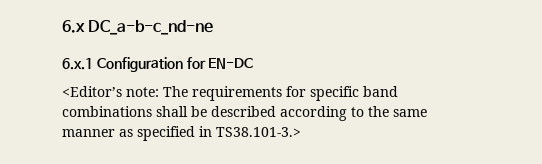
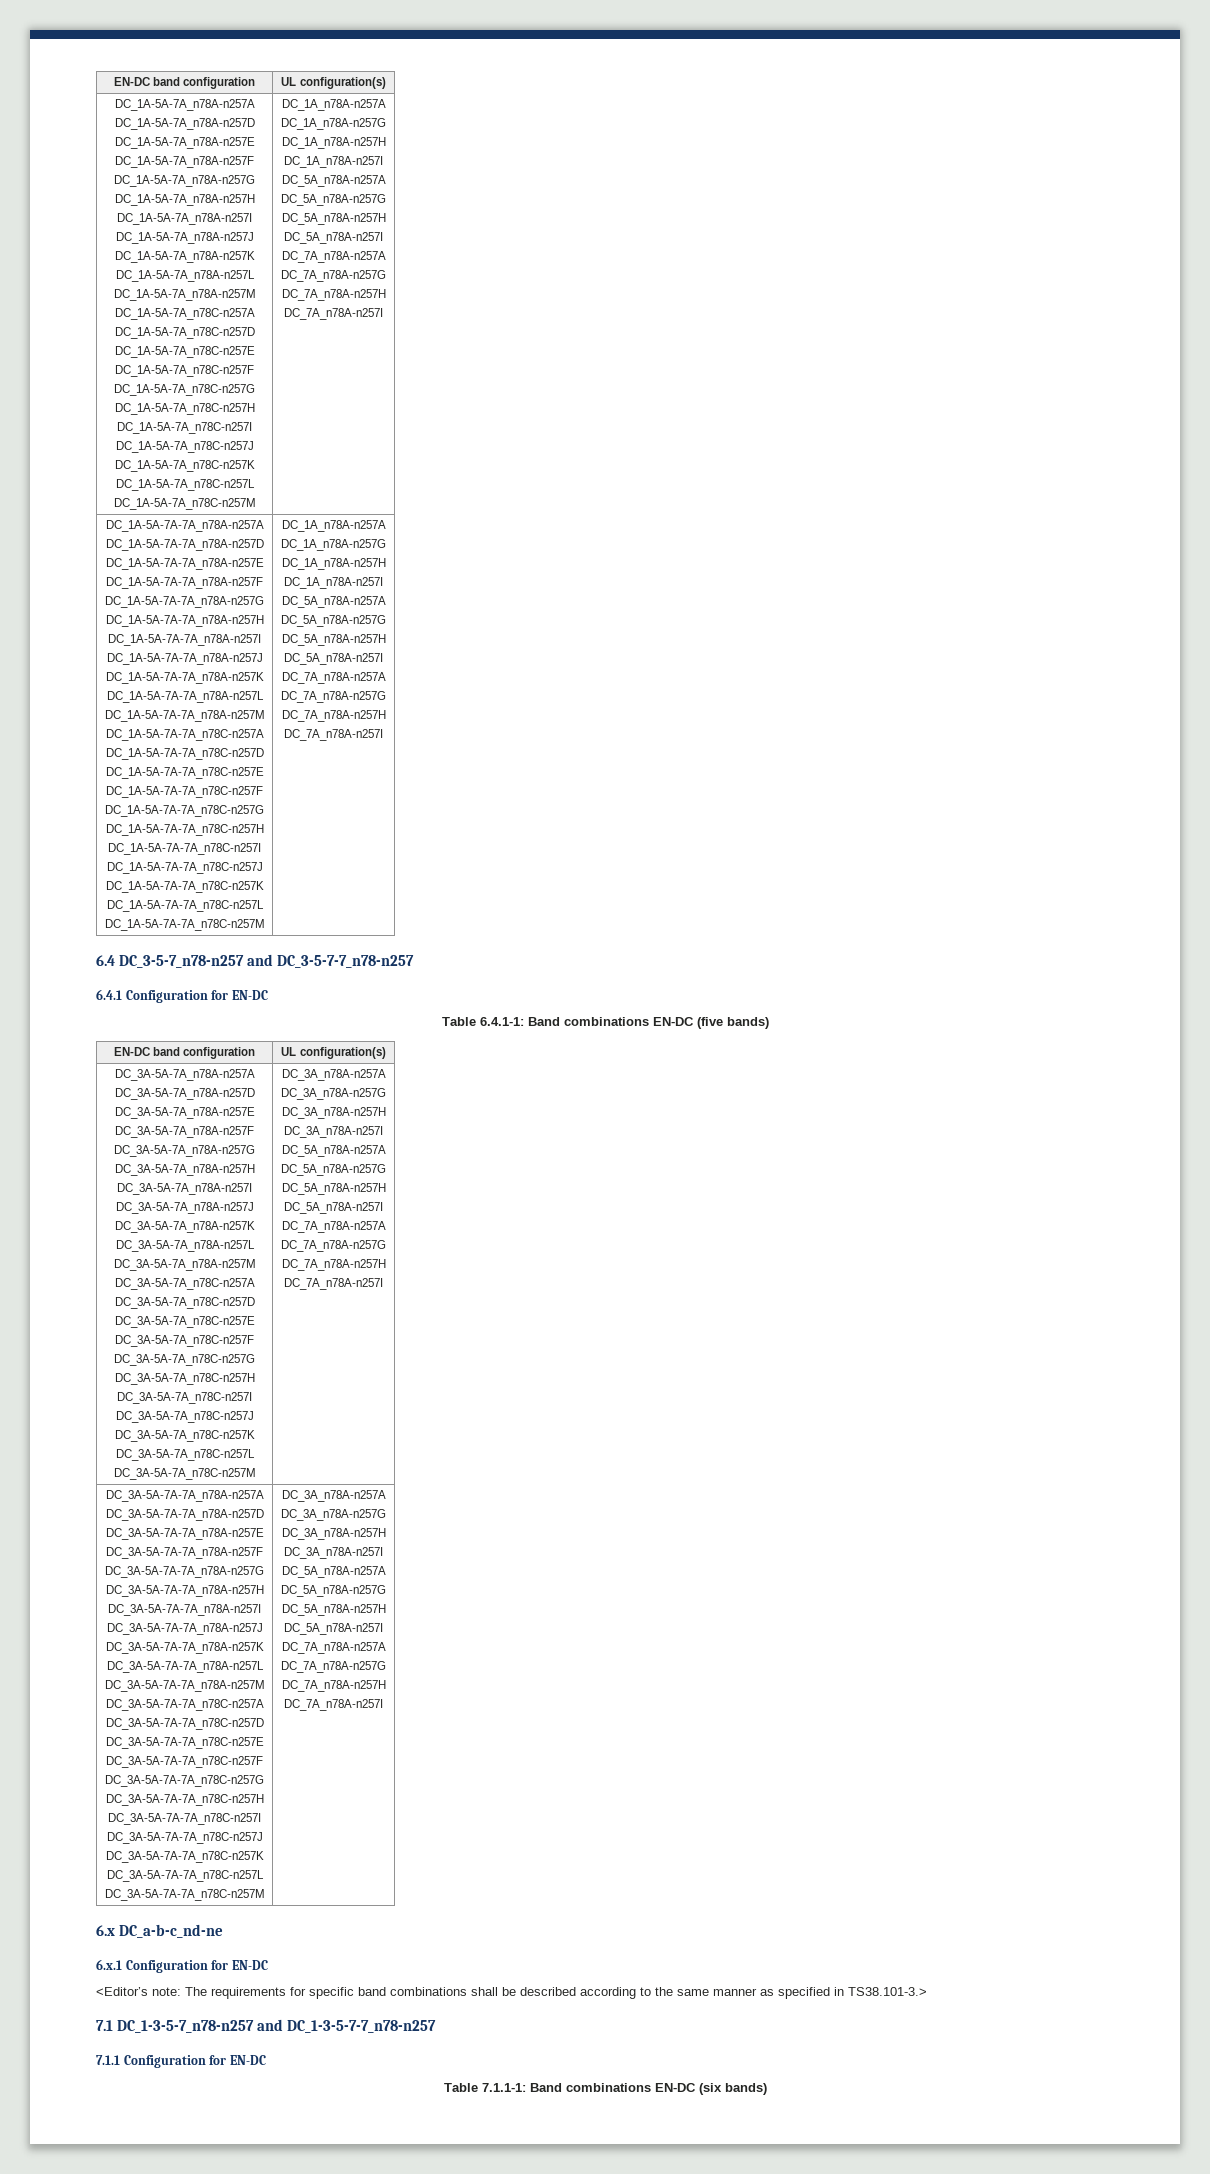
(62, 26) none -> [113,77,256,89] [281,77,386,89] [114,99,255,111] [114,118,255,130] [114,137,255,149] [115,156,254,168] [114,175,255,187] [114,194,255,206] [117,213,252,225] [115,232,254,244] [114,251,255,263] [115,270,255,282] [113,289,256,301] [114,308,255,320] [114,327,255,339] [114,346,255,358] [115,365,254,377] [114,384,255,396] [114,403,255,415] [117,422,252,434] [115,441,254,453] [114,460,255,472] [115,479,255,491] [113,498,256,510] [281,99,386,111] [281,118,386,130] [281,137,386,149] [284,156,383,168] [281,175,386,187] [281,194,386,206] [281,213,386,225] [284,232,383,244] [281,251,386,263] [281,270,386,282] [281,289,386,301] [284,308,383,320] [105,520,264,532] [105,539,264,551] [105,558,264,570] [106,577,263,589] [105,596,264,608] [105,615,264,627] [108,634,261,646] [106,653,263,665] [105,672,264,684] [106,691,264,703] [104,710,265,722] [105,729,264,741] [105,748,264,760] [105,767,264,779] [106,786,263,798] [105,805,264,817] [105,824,264,836] [108,843,261,855] [106,862,263,874] [105,881,264,893] [106,900,264,912] [104,919,265,931] [281,520,386,532] [281,539,386,551] [281,558,386,570] [284,577,383,589] [281,596,386,608] [281,615,386,627] [281,634,386,646] [284,653,383,665] [281,672,386,684] [281,691,386,703] [281,710,386,722] [284,729,383,741] [96,954,415,968] [96,989,268,1003] [441,1017,769,1029] [113,1047,256,1059] [281,1047,386,1059] [114,1069,255,1081] [114,1088,255,1100] [114,1107,255,1119] [115,1126,254,1138] [114,1145,255,1157] [114,1164,255,1176] [117,1183,252,1195] [115,1202,254,1214] [114,1221,255,1233] [115,1240,255,1252] [113,1259,256,1271] [114,1278,255,1290] [114,1297,255,1309] [114,1316,255,1328] [115,1335,254,1347] [114,1354,255,1366] [114,1373,255,1385] [117,1392,252,1404] [115,1411,254,1423] [114,1430,255,1442] [115,1449,255,1461] [113,1468,256,1480] [281,1069,386,1081] [281,1088,386,1100] [281,1107,386,1119] [284,1126,383,1138] [281,1145,386,1157] [281,1164,386,1176] [281,1183,386,1195] [284,1202,383,1214] [281,1221,386,1233] [281,1240,386,1252] [281,1259,386,1271] [284,1278,383,1290] [105,1490,264,1502] [105,1509,264,1521] [105,1528,264,1540] [106,1547,263,1559] [105,1566,264,1578] [105,1585,264,1597] [108,1604,261,1616] [106,1623,263,1635] [105,1642,264,1654] [106,1661,264,1673] [104,1680,265,1692] [105,1699,264,1711] [105,1718,264,1730] [105,1737,264,1749] [106,1756,263,1768] [105,1775,264,1787] [105,1794,264,1806] [108,1813,261,1825] [106,1832,263,1844] [105,1851,264,1863] [106,1870,264,1882] [104,1889,265,1901] [281,1490,386,1502] [281,1509,386,1521] [281,1528,386,1540] [284,1547,383,1559] [281,1566,386,1578] [281,1585,386,1597] [281,1604,386,1616] [284,1623,383,1635] [281,1642,386,1654] [281,1661,386,1673] [281,1680,386,1692] [284,1699,383,1711] EN-DC band configuration | UL configuration(s) // DC_1A-5A-7A_n78A-n257A // DC_1A-5A-7A_n78A-n257D // DC_1A-5A-7A_n78A-n257E // DC_1A-5A-7A_n78A-n257F // DC_1A-5A-7A_n78A-n257G // DC_1A-5A-7A_n78A-n257H // DC_1A-5A-7A_n78A-n257I // DC_1A-5A-7A_n78A-n257J // DC_1A-5A-7A_n78A-n257K // DC_1A-5A-7A_n78A-n257L // DC_1A-5A-7A_n78A-n257M // DC_1A-5A-7A_n78C-n257A // DC_1A-5A-7A_n78C-n257D // DC_1A-5A-7A_n78C-n257E // DC_1A-5A-7A_n78C-n257F // DC_1A-5A-7A_n78C-n257G // DC_1A-5A-7A_n78C-n257H // DC_1A-5A-7A_n78C-n257I // DC_1A-5A-7A_n78C-n257J // DC_1A-5A-7A_n78C-n257K // DC_1A-5A-7A_n78C-n257L // DC_1A-5A-7A_n78C-n257M | DC_1A_n78A-n257A // DC_1A_n78A-n257G // DC_1A_n78A-n257H // DC_1A_n78A-n257I // DC_5A_n78A-n257A // DC_5A_n78A-n257G // DC_5A_n78A-n257H // DC_5A_n78A-n257I // DC_7A_n78A-n257A // DC_7A_n78A-n257G // DC_7A_n78A-n257H // DC_7A_n78A-n257I // DC_1A-5A-7A-7A_n78A-n257A // DC_1A-5A-7A-7A_n78A-n257D // DC_1A-5A-7A-7A_n78A-n257E // DC_1A-5A-7A-7A_n78A-n257F // DC_1A-5A-7A-7A_n78A-n257G // DC_1A-5A-7A-7A_n78A-n257H // DC_1A-5A-7A-7A_n78A-n257I // DC_1A-5A-7A-7A_n78A-n257J // DC_1A-5A-7A-7A_n78A-n257K // DC_1A-5A-7A-7A_n78A-n257L // DC_1A-5A-7A-7A_n78A-n257M // DC_1A-5A-7A-7A_n78C-n257A // DC_1A-5A-7A-7A_n78C-n257D // DC_1A-5A-7A-7A_n78C-n257E // DC_1A-5A-7A-7A_n78C-n257F // DC_1A-5A-7A-7A_n78C-n257G // DC_1A-5A-7A-7A_n78C-n257H // DC_1A-5A-7A-7A_n78C-n257I // DC_1A-5A-7A-7A_n78C-n257J // DC_1A-5A-7A-7A_n78C-n257K // DC_1A-5A-7A-7A_n78C-n257L // DC_1A-5A-7A-7A_n78C-n257M | DC_1A_n78A-n257A // DC_1A_n78A-n257G // DC_1A_n78A-n257H // DC_1A_n78A-n257I // DC_5A_n78A-n257A // DC_5A_n78A-n257G // DC_5A_n78A-n257H // DC_5A_n78A-n257I // DC_7A_n78A-n257A // DC_7A_n78A-n257G // DC_7A_n78A-n257H // DC_7A_n78A-n257I // 6.4 DC_3-5-7_n78-n257 and DC_3-5-7-7_n78-n257 // 6.4.1 Configuration for EN-DC // Table 6.4.1-1: Band combinations EN-DC (five bands) // EN-DC band configuration | UL configuration(s) // DC_3A-5A-7A_n78A-n257A // DC_3A-5A-7A_n78A-n257D // DC_3A-5A-7A_n78A-n257E // DC_3A-5A-7A_n78A-n257F // DC_3A-5A-7A_n78A-n257G // DC_3A-5A-7A_n78A-n257H // DC_3A-5A-7A_n78A-n257I // DC_3A-5A-7A_n78A-n257J // DC_3A-5A-7A_n78A-n257K // DC_3A-5A-7A_n78A-n257L // DC_3A-5A-7A_n78A-n257M // DC_3A-5A-7A_n78C-n257A // DC_3A-5A-7A_n78C-n257D // DC_3A-5A-7A_n78C-n257E // DC_3A-5A-7A_n78C-n257F // DC_3A-5A-7A_n78C-n257G // DC_3A-5A-7A_n78C-n257H // DC_3A-5A-7A_n78C-n257I // DC_3A-5A-7A_n78C-n257J // DC_3A-5A-7A_n78C-n257K // DC_3A-5A-7A_n78C-n257L // DC_3A-5A-7A_n78C-n257M | DC_3A_n78A-n257A // DC_3A_n78A-n257G // DC_3A_n78A-n257H // DC_3A_n78A-n257I // DC_5A_n78A-n257A // DC_5A_n78A-n257G // DC_5A_n78A-n257H // DC_5A_n78A-n257I // DC_7A_n78A-n257A // DC_7A_n78A-n257G // DC_7A_n78A-n257H // DC_7A_n78A-n257I // DC_3A-5A-7A-7A_n78A-n257A // DC_3A-5A-7A-7A_n78A-n257D // DC_3A-5A-7A-7A_n78A-n257E // DC_3A-5A-7A-7A_n78A-n257F // DC_3A-5A-7A-7A_n78A-n257G // DC_3A-5A-7A-7A_n78A-n257H // DC_3A-5A-7A-7A_n78A-n257I // DC_3A-5A-7A-7A_n78A-n257J // DC_3A-5A-7A-7A_n78A-n257K // DC_3A-5A-7A-7A_n78A-n257L // DC_3A-5A-7A-7A_n78A-n257M // DC_3A-5A-7A-7A_n78C-n257A // DC_3A-5A-7A-7A_n78C-n257D // DC_3A-5A-7A-7A_n78C-n257E // DC_3A-5A-7A-7A_n78C-n257F // DC_3A-5A-7A-7A_n78C-n257G // DC_3A-5A-7A-7A_n78C-n257H // DC_3A-5A-7A-7A_n78C-n257I // DC_3A-5A-7A-7A_n78C-n257J // DC_3A-5A-7A-7A_n78C-n257K // DC_3A-5A-7A-7A_n78C-n257L // DC_3A-5A-7A-7A_n78C-n257M | DC_3A_n78A-n257A // DC_3A_n78A-n257G // DC_3A_n78A-n257H // DC_3A_n78A-n257I // DC_5A_n78A-n257A // DC_5A_n78A-n257G // DC_5A_n78A-n257H // DC_5A_n78A-n257I // DC_7A_n78A-n257A // DC_7A_n78A-n257G // DC_7A_n78A-n257H // DC_7A_n78A-n257I //
(301, 132) none -> [96,2019,437,2033] [96,2055,266,2068] [443,2083,767,2095] // 7.1 DC_1-3-5-7_n78-n257 and DC_1-3-5-7-7_n78-n257 // 7.1.1 Configuration for EN-DC // Table 7.1.1-1: Band combinations EN-DC (six bands)

